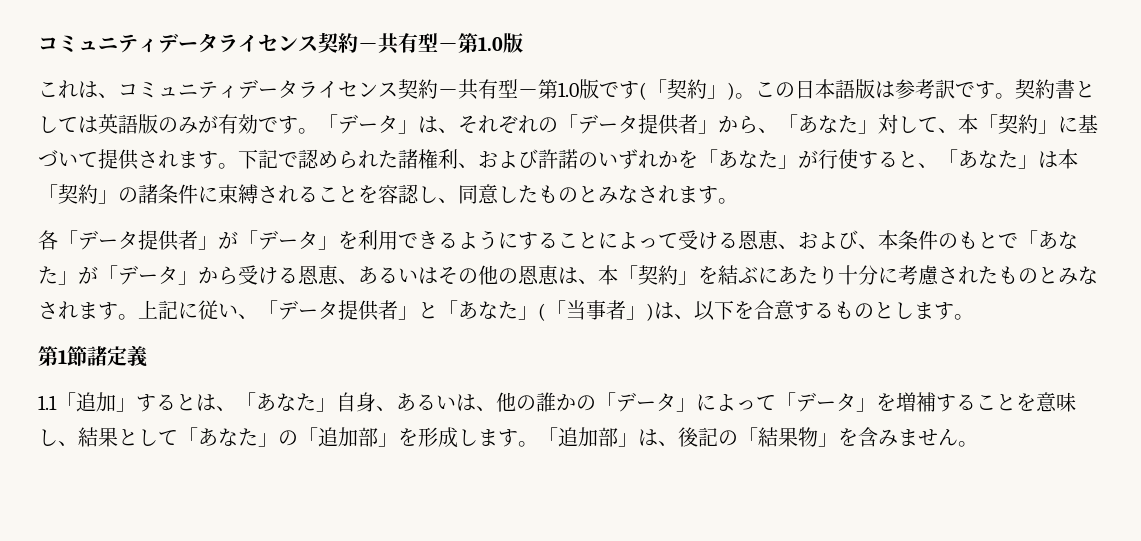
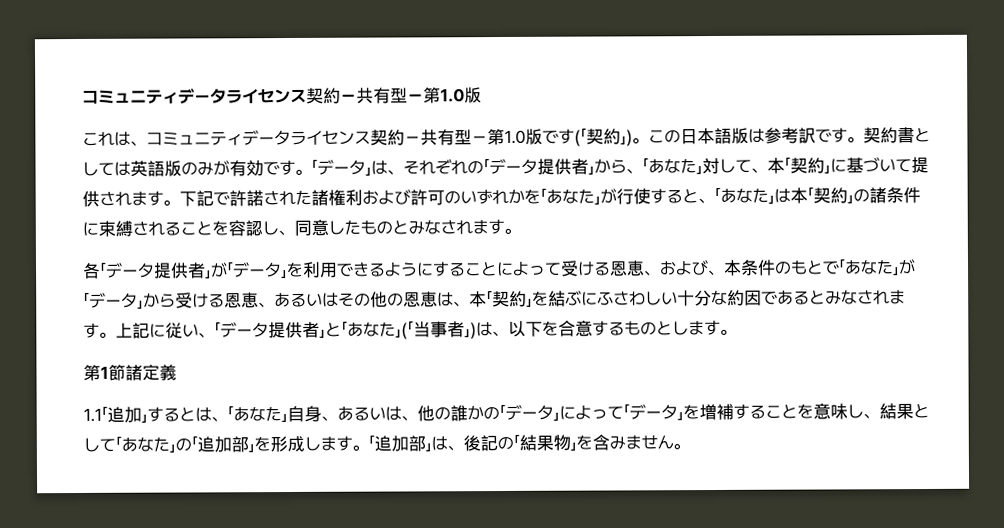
[298,149,358,169] 認めら -> [229,190,280,207] 許諾さ
[458,163,478,168] 、 -> (363, 197) none
[558,149,578,169] 諾 -> [427,190,445,206] 可
[778,265,1038,285] あたり十分に考慮されたもの -> [597,289,810,307] ふさわしい十分な約因である

